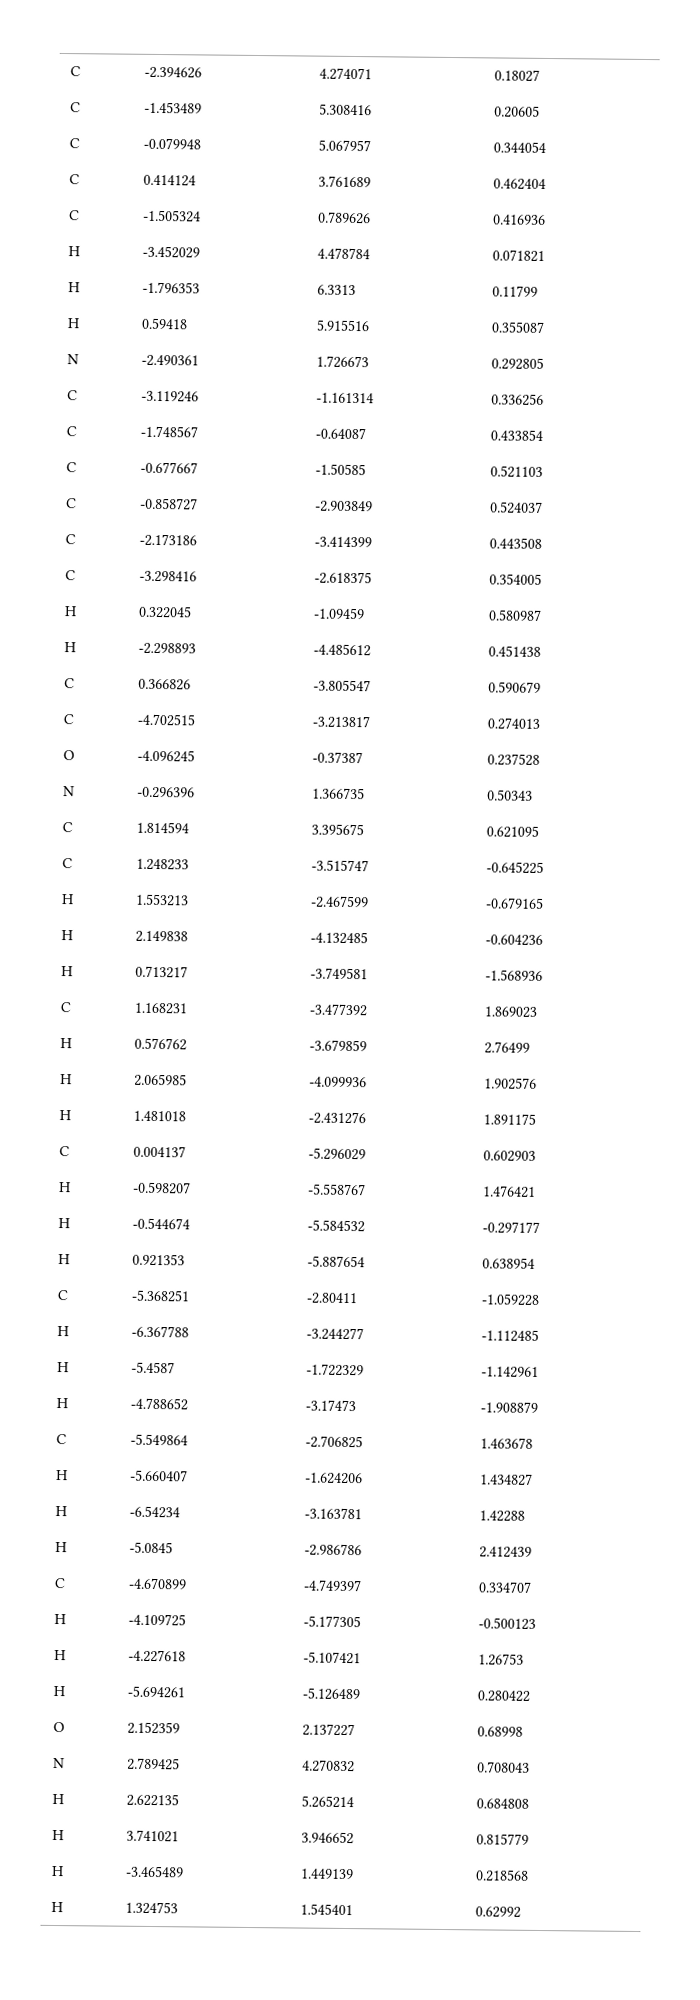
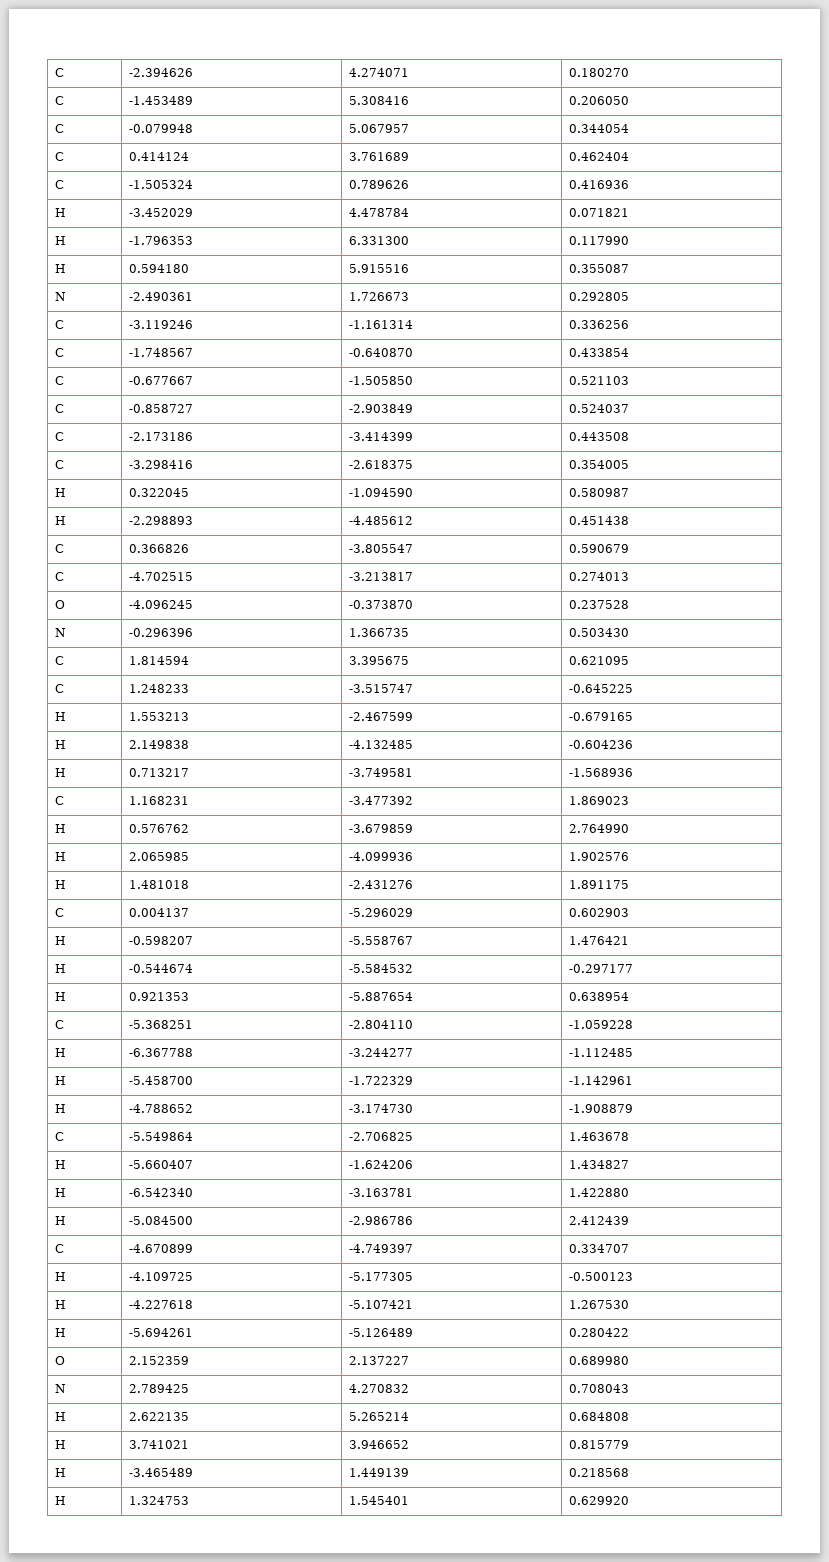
[493,69,540,82] 0.18027 -> [568,68,629,77] 0.180270
[493,105,540,118] 0.20605 -> [568,96,629,105] 0.206050
[316,284,356,296] [491,285,538,297] [66,318,81,329] [140,317,188,330] 6.3313 | 0.11799 // H | 0.59418 -> [348,236,409,245] [568,236,629,245] [54,264,65,273] [128,264,189,273] 6.331300 | 0.117990 // H | 0.594180
[314,427,366,440] -0.64087 -> [348,348,413,357] -0.640870
[314,463,366,476] -1.50585 -> [348,376,413,385] -1.505850
[312,607,365,620] -1.09459 -> [348,488,413,497] -1.094590
[311,751,363,764] -0.37387 -> [348,600,413,609] -0.373870
[486,789,533,801] 0.50343 -> [568,628,629,637] 0.503430
[483,1041,530,1054] 2.76499 -> [568,824,629,833] 2.764990
[305,1292,357,1305] -2.80411 -> [348,1020,413,1029] -2.804110
[130,1361,175,1374] -5.4587 -> [128,1076,193,1085] -5.458700
[304,1399,356,1412] -3.17473 -> [348,1104,413,1113] -3.174730
[128,1505,180,1519] -6.54234 -> [128,1188,193,1197] -6.542340
[478,1510,525,1522] [54,1541,68,1553] [128,1541,173,1554] 1.42288 // H | -5.0845 -> [568,1188,629,1197] [54,1216,65,1225] [128,1216,193,1225] 1.422880 // H | -5.084500
[477,1653,524,1666] 1.26753 -> [568,1300,629,1309] 1.267530
[476,1726,523,1737] 0.68998 -> [568,1356,629,1365] 0.689980
[474,1906,521,1918] 0.62992 -> [568,1496,629,1505] 0.629920

